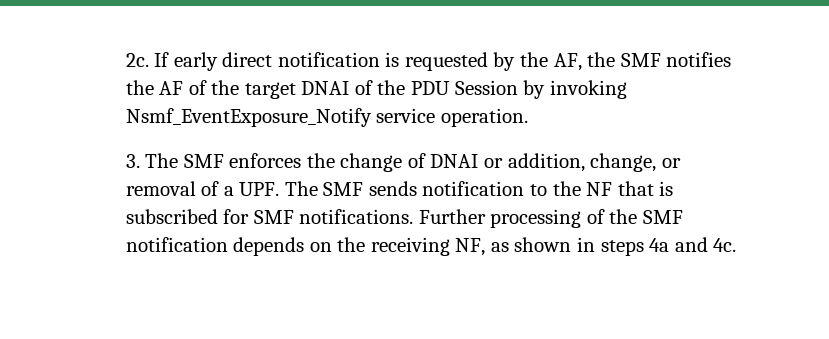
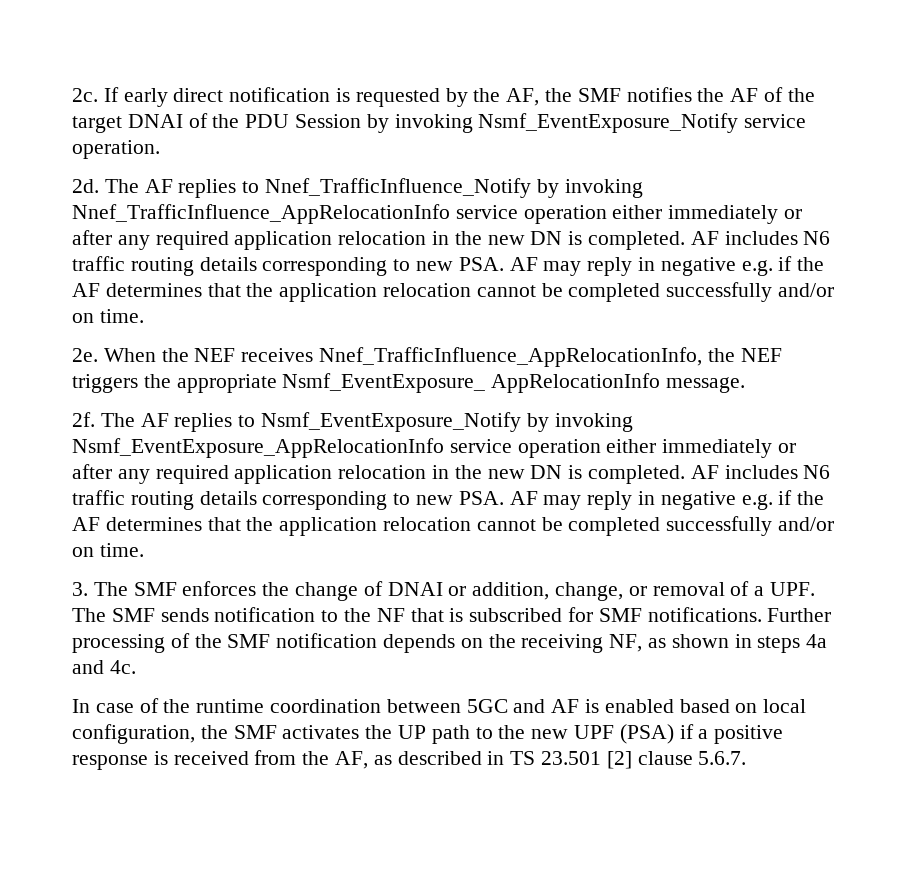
(528, 117) none -> [71,178,643,198] [71,204,802,224] [71,230,831,250] [71,256,825,276] [71,282,834,302] [71,309,144,323] [71,347,782,367] [71,373,745,393] [71,412,633,432] [71,438,796,458] [71,464,831,484] [71,490,825,510] [71,516,834,536] [71,543,144,557] // 2d. The AF replies to Nnef_TrafficInfluence_Notify by invoking Nnef_TrafficInfluence_AppRelocationInfo service operation either immediately or after any required application relocation in the new DN is completed. AF includes N6 traffic routing details corresponding to new PSA. AF may reply in negative e.g. if the AF determines that the application relocation cannot be completed successfully and/or on time. // 2e. When the NEF receives Nnef_TrafficInfluence_AppRelocationInfo, the NEF triggers the appropriate Nsmf_EventExposure_ AppRelocationInfo message. // 2f. The AF replies to Nsmf_EventExposure_Notify by invoking Nsmf_EventExposure_AppRelocationInfo service operation either immediately or after any required application relocation in the new DN is completed. AF includes N6 traffic routing details corresponding to new PSA. AF may reply in negative e.g. if the AF determines that the application relocation cannot be completed successfully and/or on time.
(737, 245) none -> [71,698,807,713] [71,724,784,744] [71,750,747,770] // In case of the runtime coordination between 5GC and AF is enabled based on local configuration, the SMF activates the UP path to the new UPF (PSA) if a positive response is received from the AF, as described in TS 23.501 [2] clause 5.6.7.

